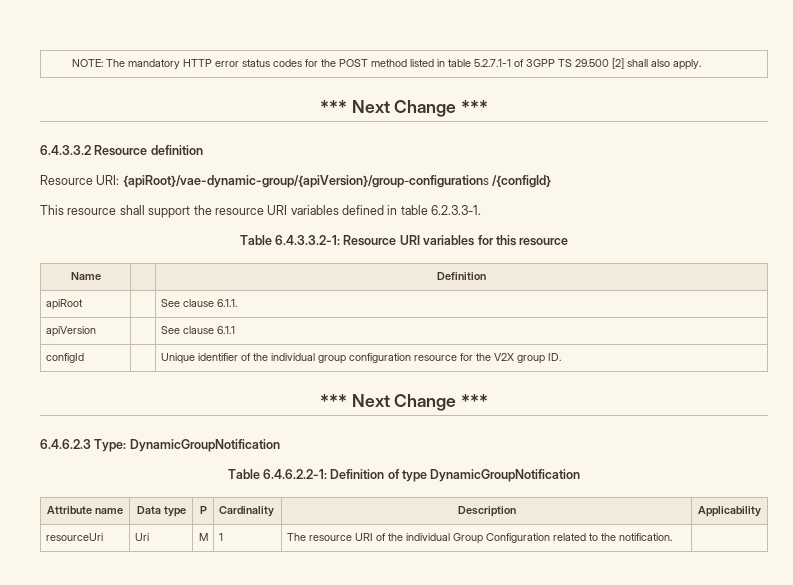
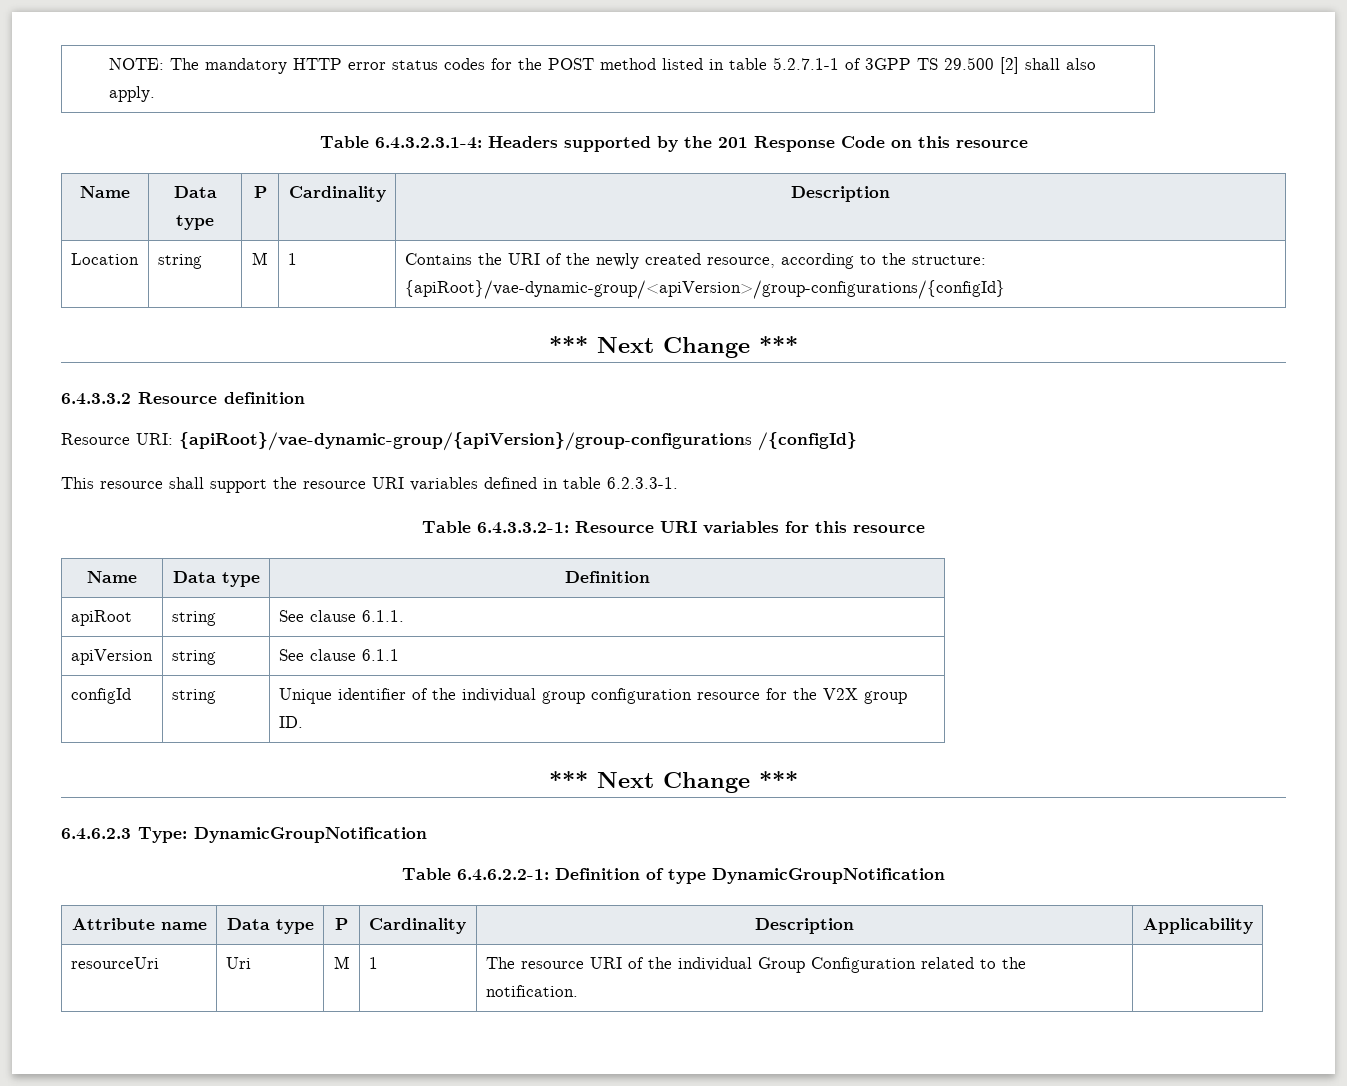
(701, 64) none -> [319,136,1028,152] [80,186,130,198] [173,186,217,198] [176,215,214,230] [253,186,267,198] [288,186,386,202] [791,186,890,202] [70,253,139,265] [157,254,202,269] [252,252,268,265] [287,253,297,265] [404,253,986,269] [404,280,1005,299] // Table 6.4.3.2.3.1-4: Headers supported by the 201 Response Code on this resource // Name | Data type | P | Cardinality | Description // Location | string | M | 1 | Contains the URI of the newly created resource, according to the structure: {apiRoot}/vae-dynamic-group/<apiVersion>/group-configurations/{configId}
(101, 276) none -> [172,571,260,587] Data type
(83, 304) none -> [171,611,216,626] string
(96, 331) none -> [171,650,216,665] string
(84, 358) none -> [171,689,216,704] string

